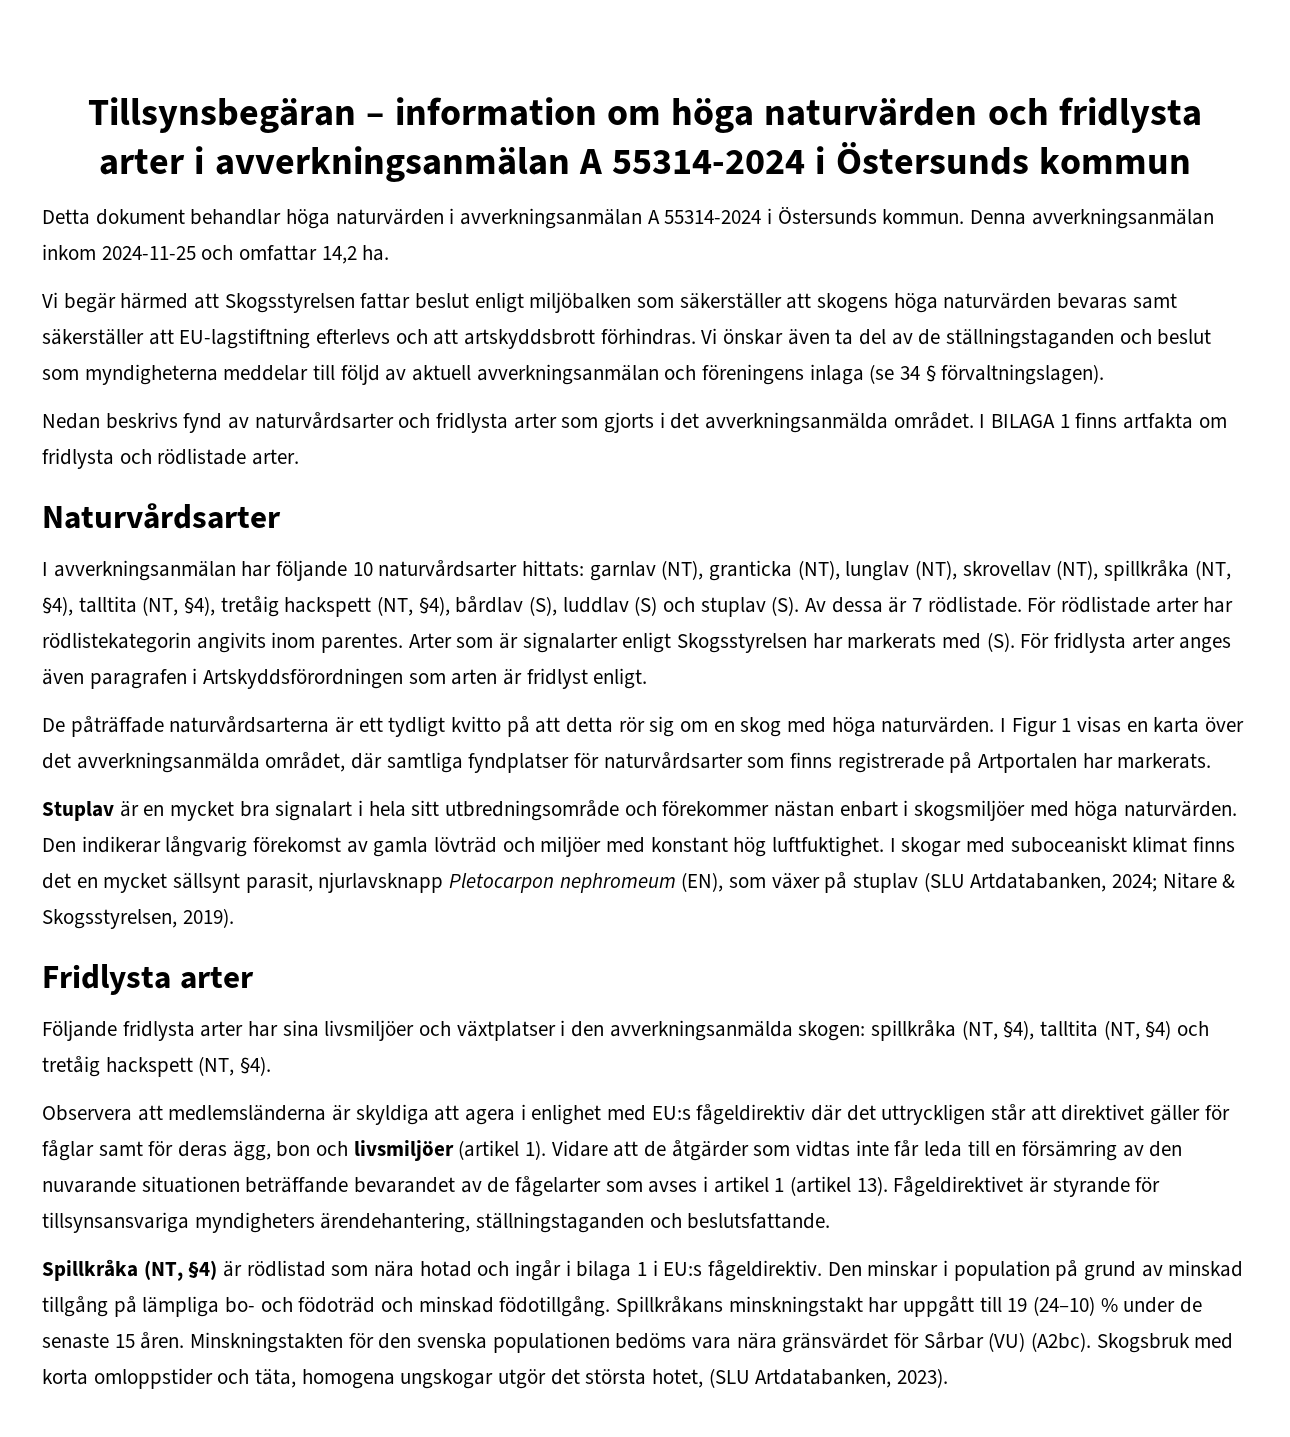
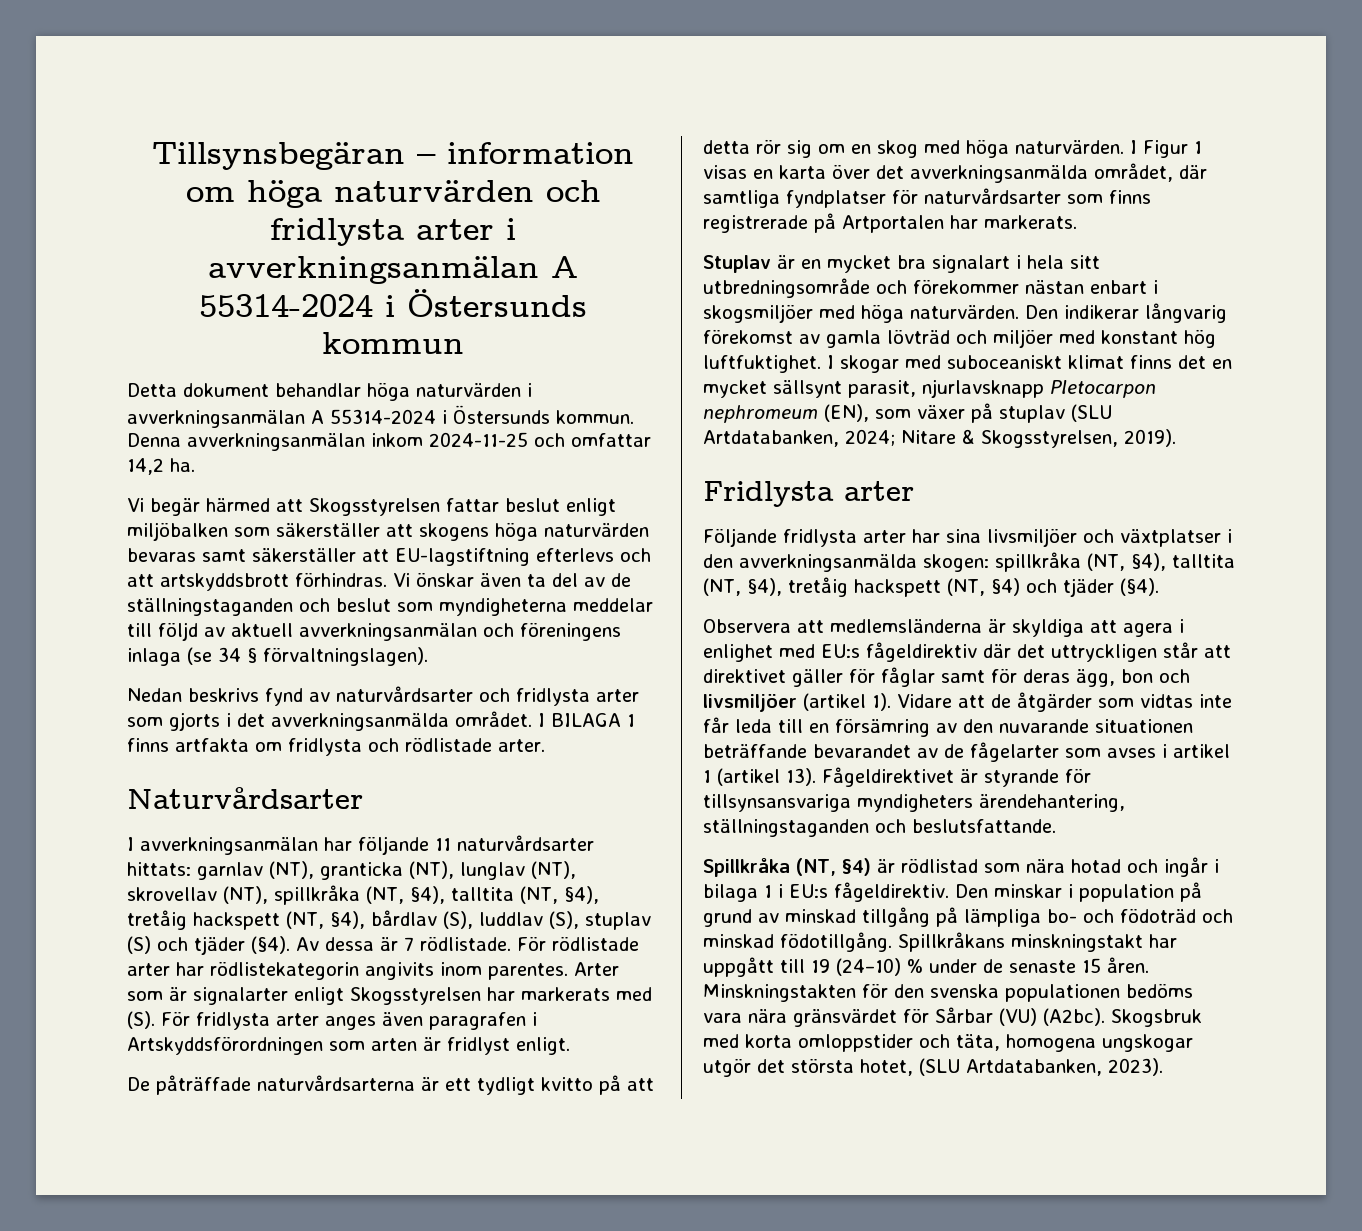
[352,562,373,576] 10 -> [435,838,451,851] 11
[634,596,800,617] (S) och stuplav (S). -> [549,911,651,930] [127,936,290,955] (S), stuplav (S) och tjäder (§4).
[1145,1020,1210,1040] [42,1056,272,1077] §4) och tretåig hackspett (NT, §4). -> [747,577,1159,597] §4), tretåig hackspett (NT, §4) och tjäder (§4).

